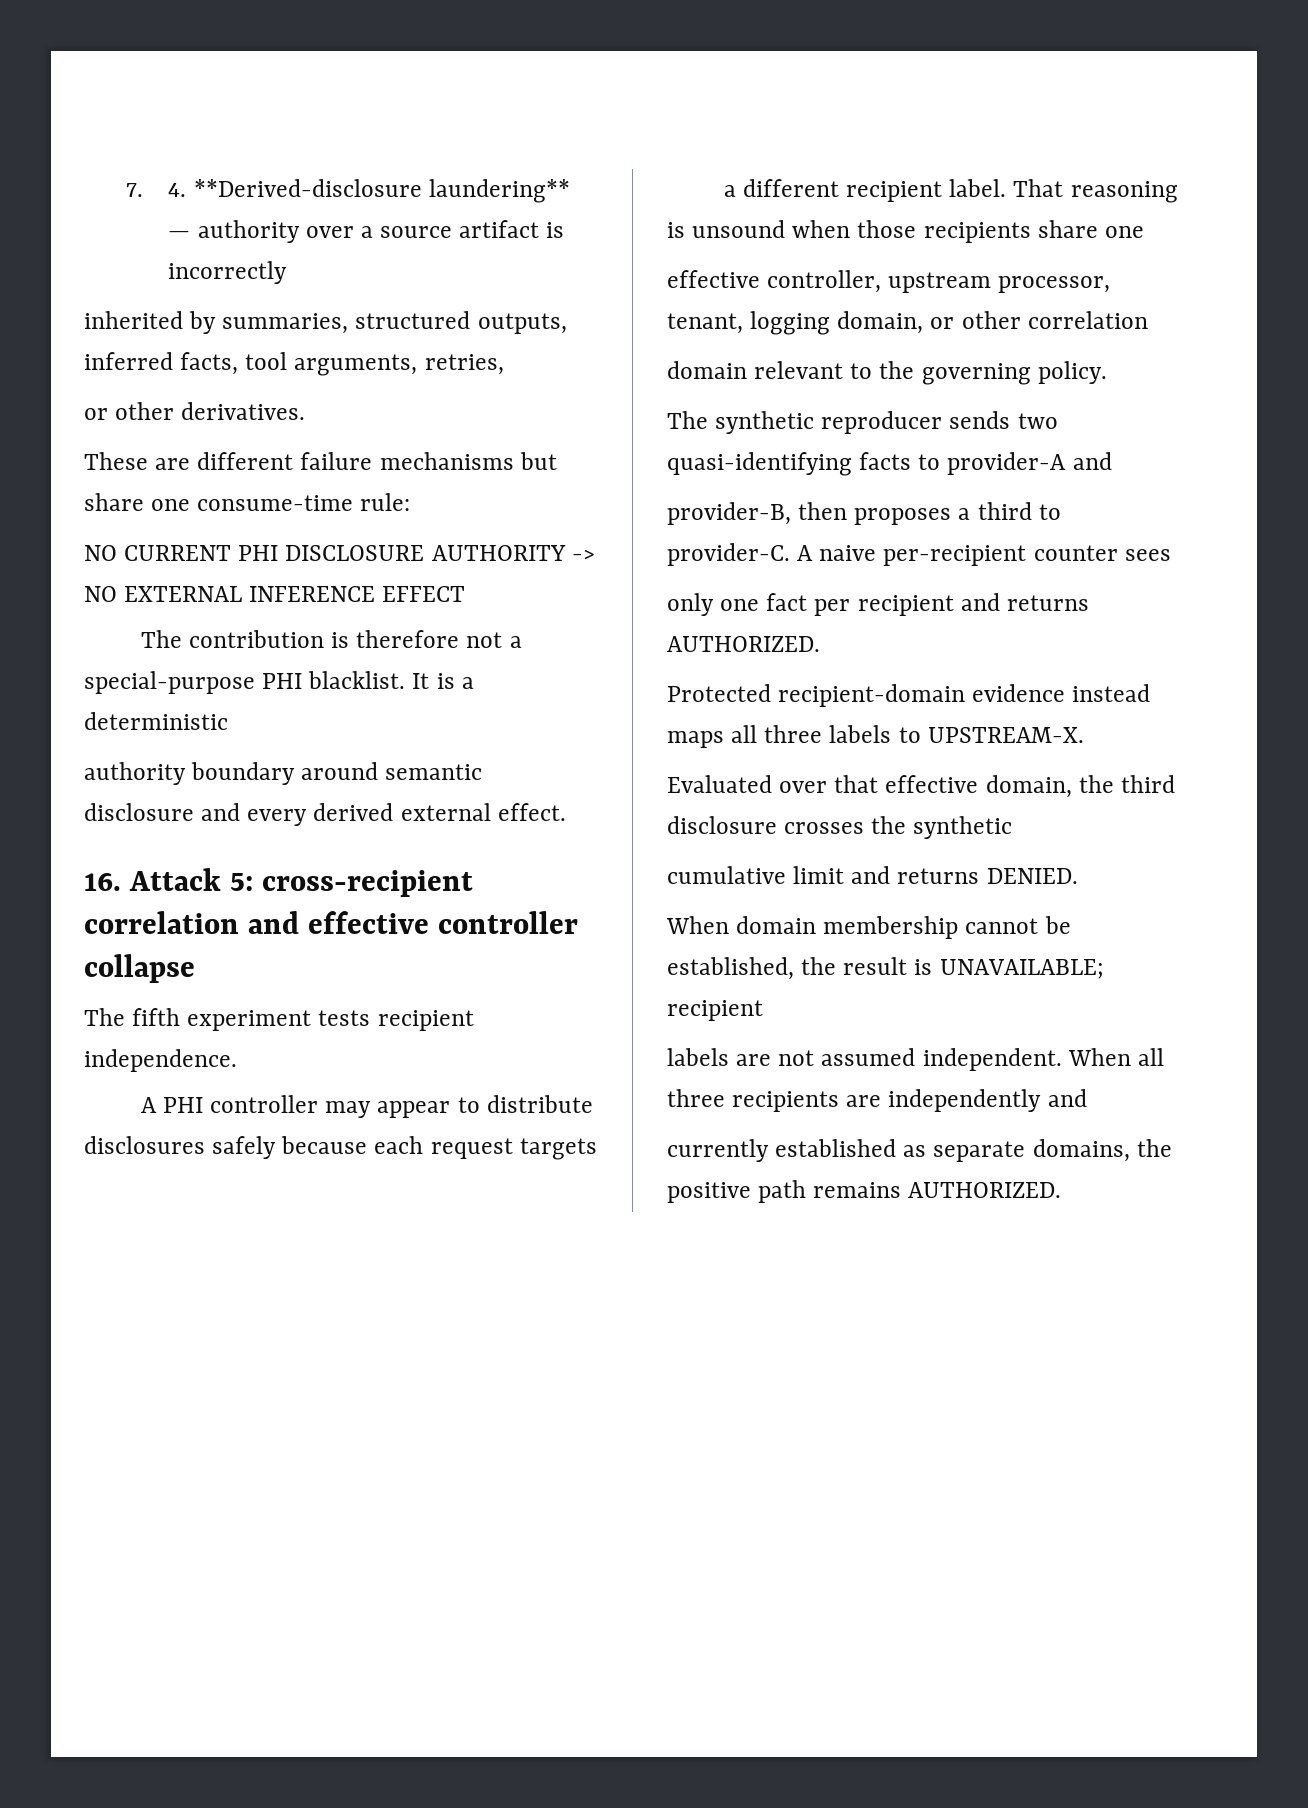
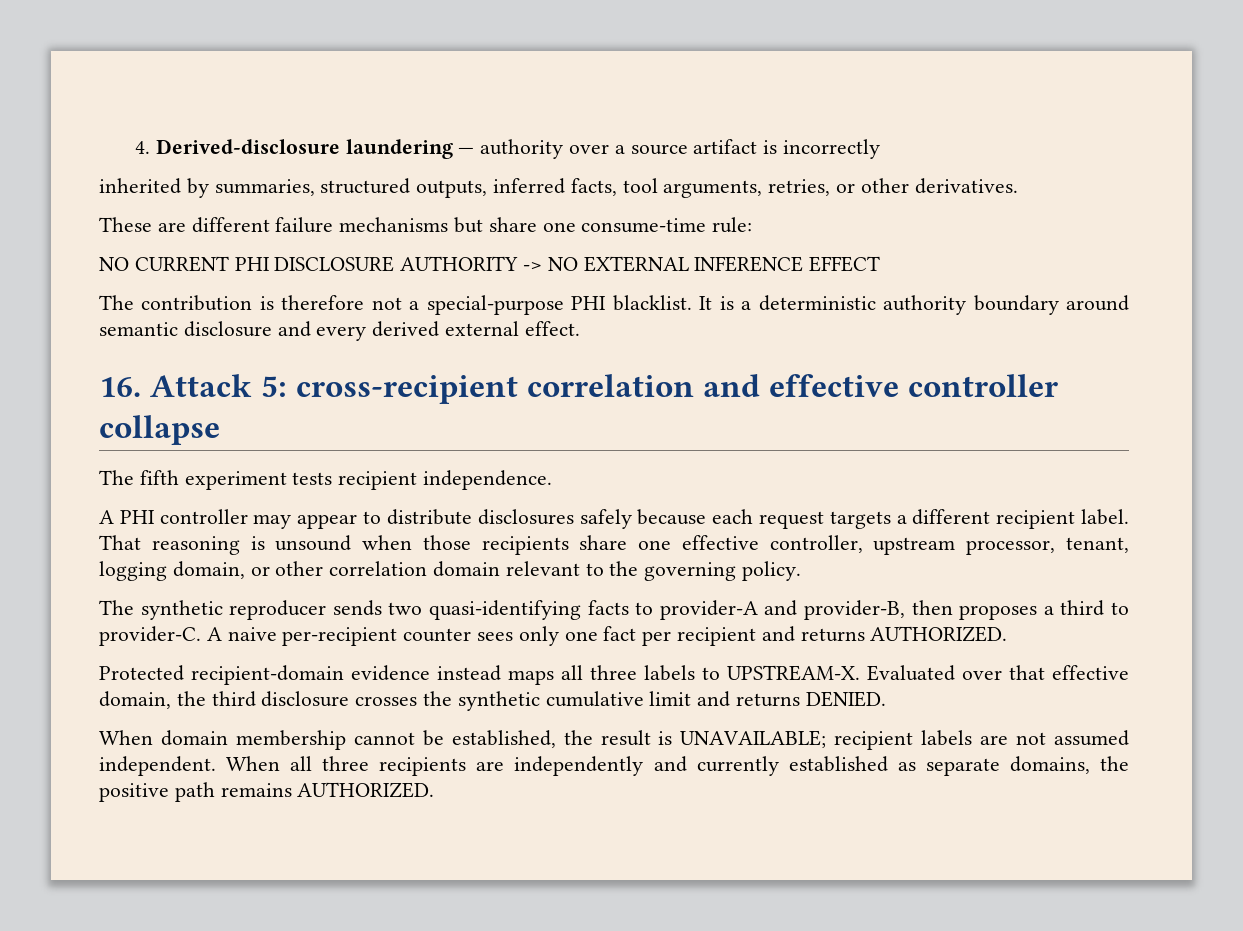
[126,179,570,203] 7. 4. **Derived-disclosure laundering** -> [134,139,453,159] 4. Derived-disclosure laundering
(504, 364) // -> (831, 187) none
(228, 721) // -> (876, 303) none
(597, 1149) // -> (891, 520) none
(1144, 232) // -> (672, 545) none
(1148, 320) // -> (428, 568) none
(1112, 461) // -> (798, 608) none
(1171, 555) // -> (514, 636) none
(1084, 735) // -> (860, 673) none
(1013, 827) // -> (540, 701) none
(763, 1010) // -> (914, 740) none
(1087, 1098) // -> (687, 764) none

